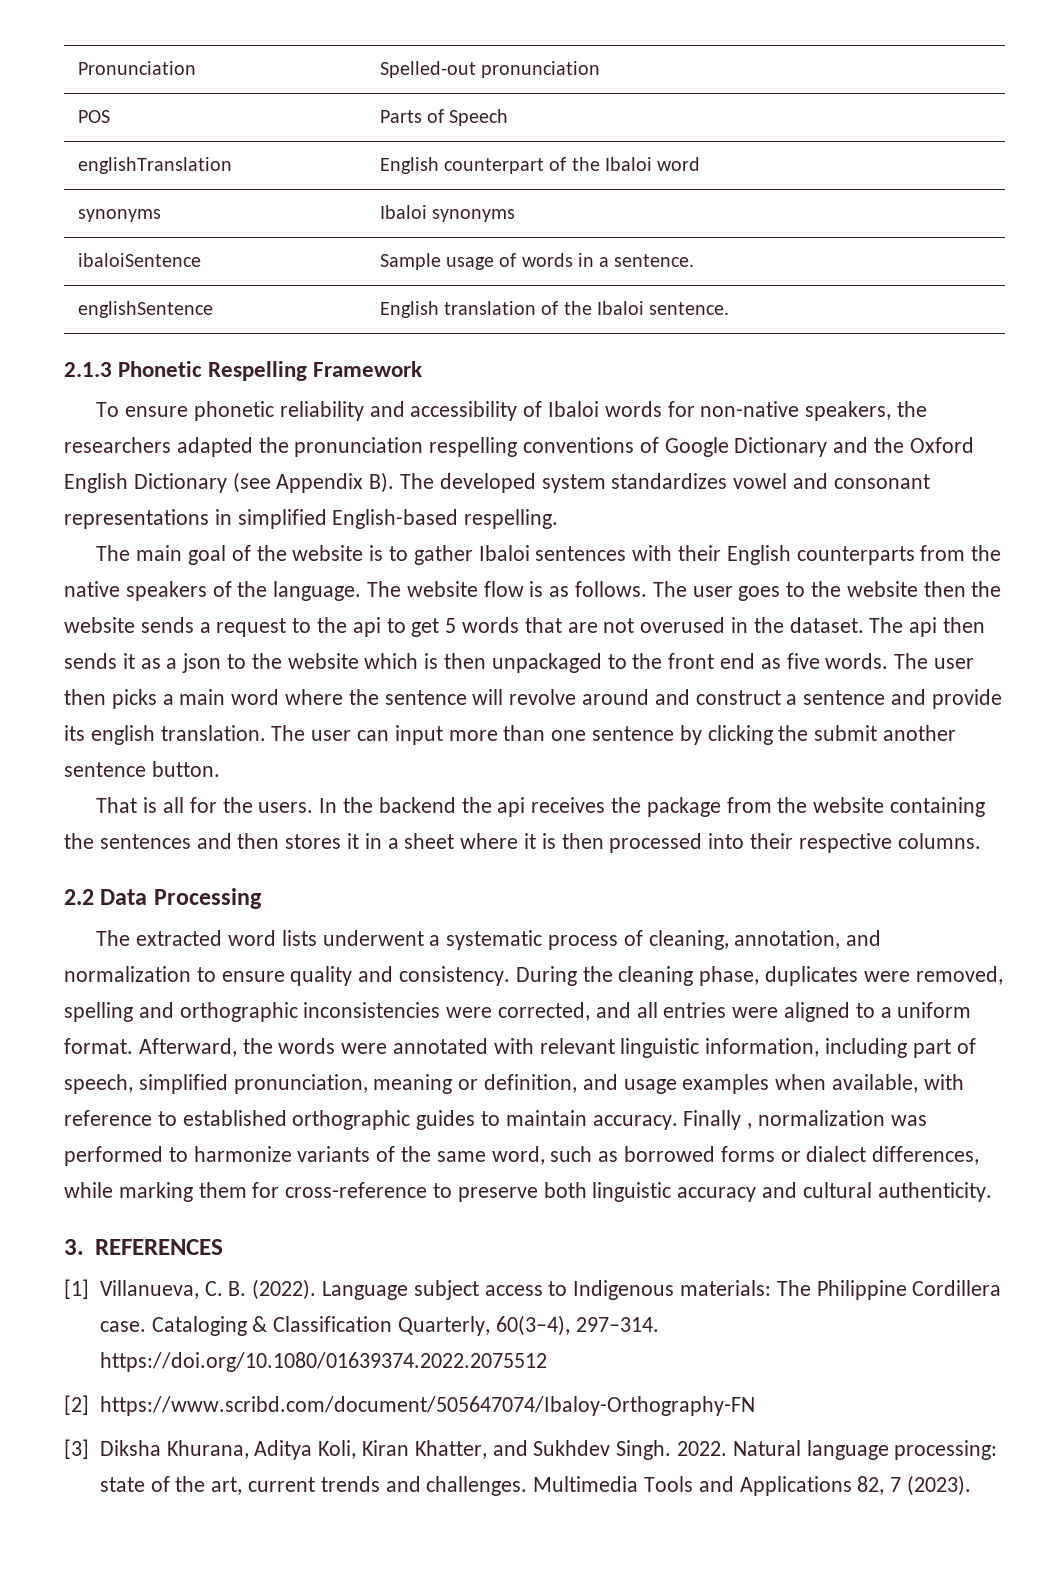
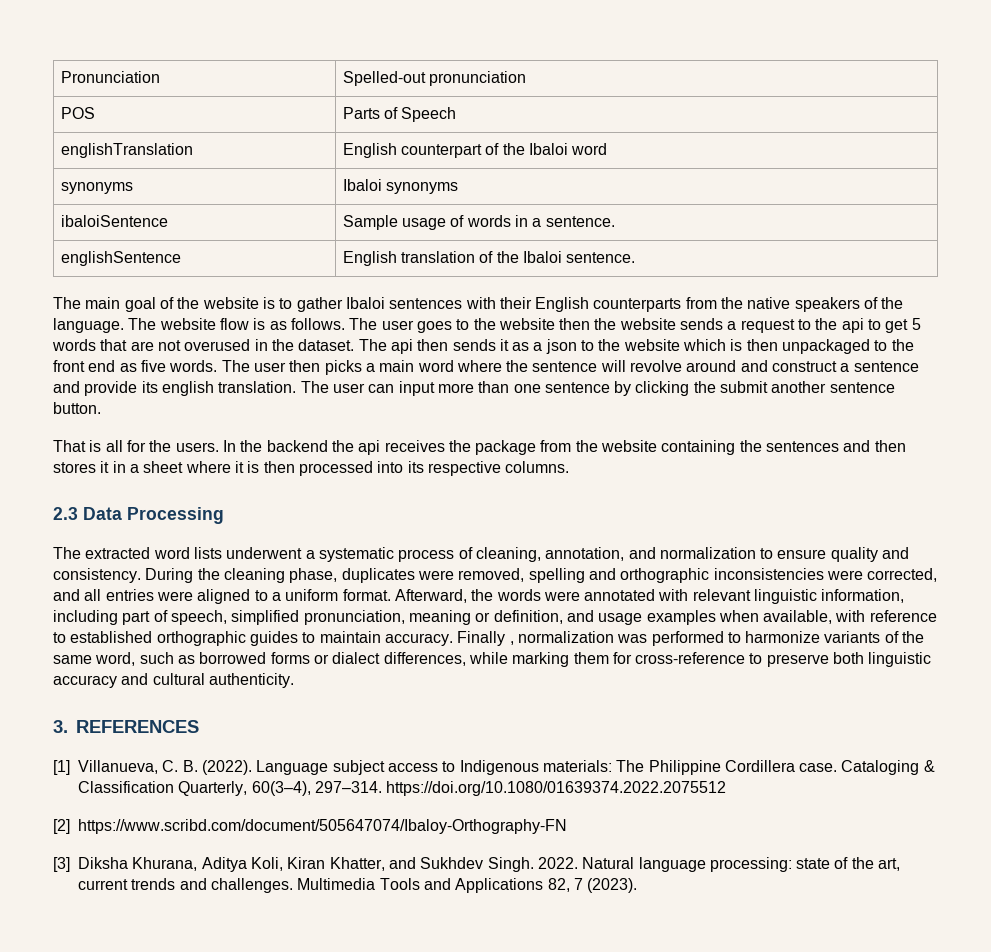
[64,361,423,381] [96,401,927,421] [64,437,974,457] [64,472,930,493] [64,509,559,529] // 2.1.3 Phonetic Respelling Framework // To ensure phonetic reliability and accessibility of Ibaloi words for non-native speakers, the researchers adapted the pronunciation respelling conventions of Google Dictionary and the Oxford English Dictionary (see Appendix B). The developed system standardizes vowel and consonant representations in simplified English-based respelling. -> (636, 257) none
[750,833,794,849] their -> [407,461,424,473] its
[64,889,94,905] 2.2 -> [53,507,78,520] 2.3

